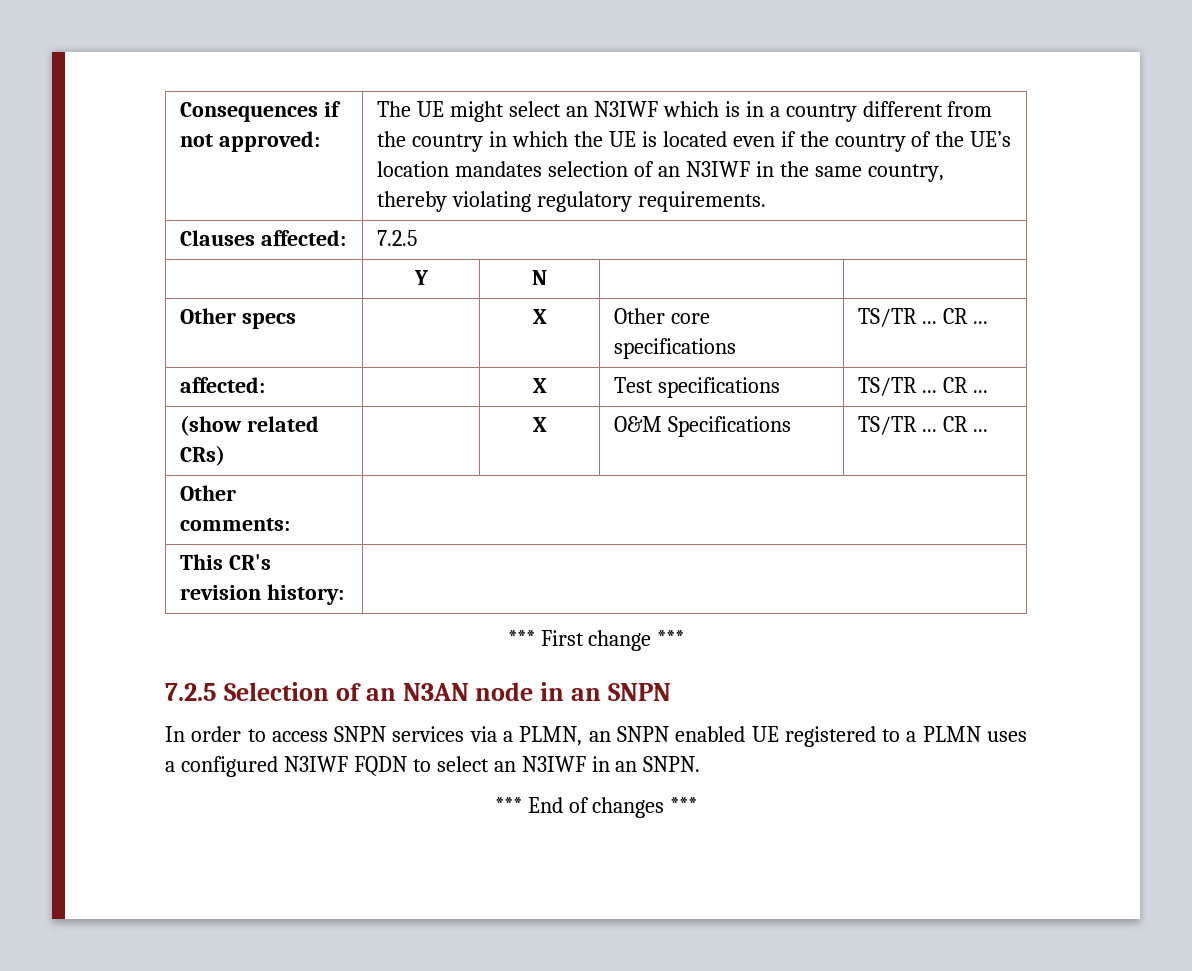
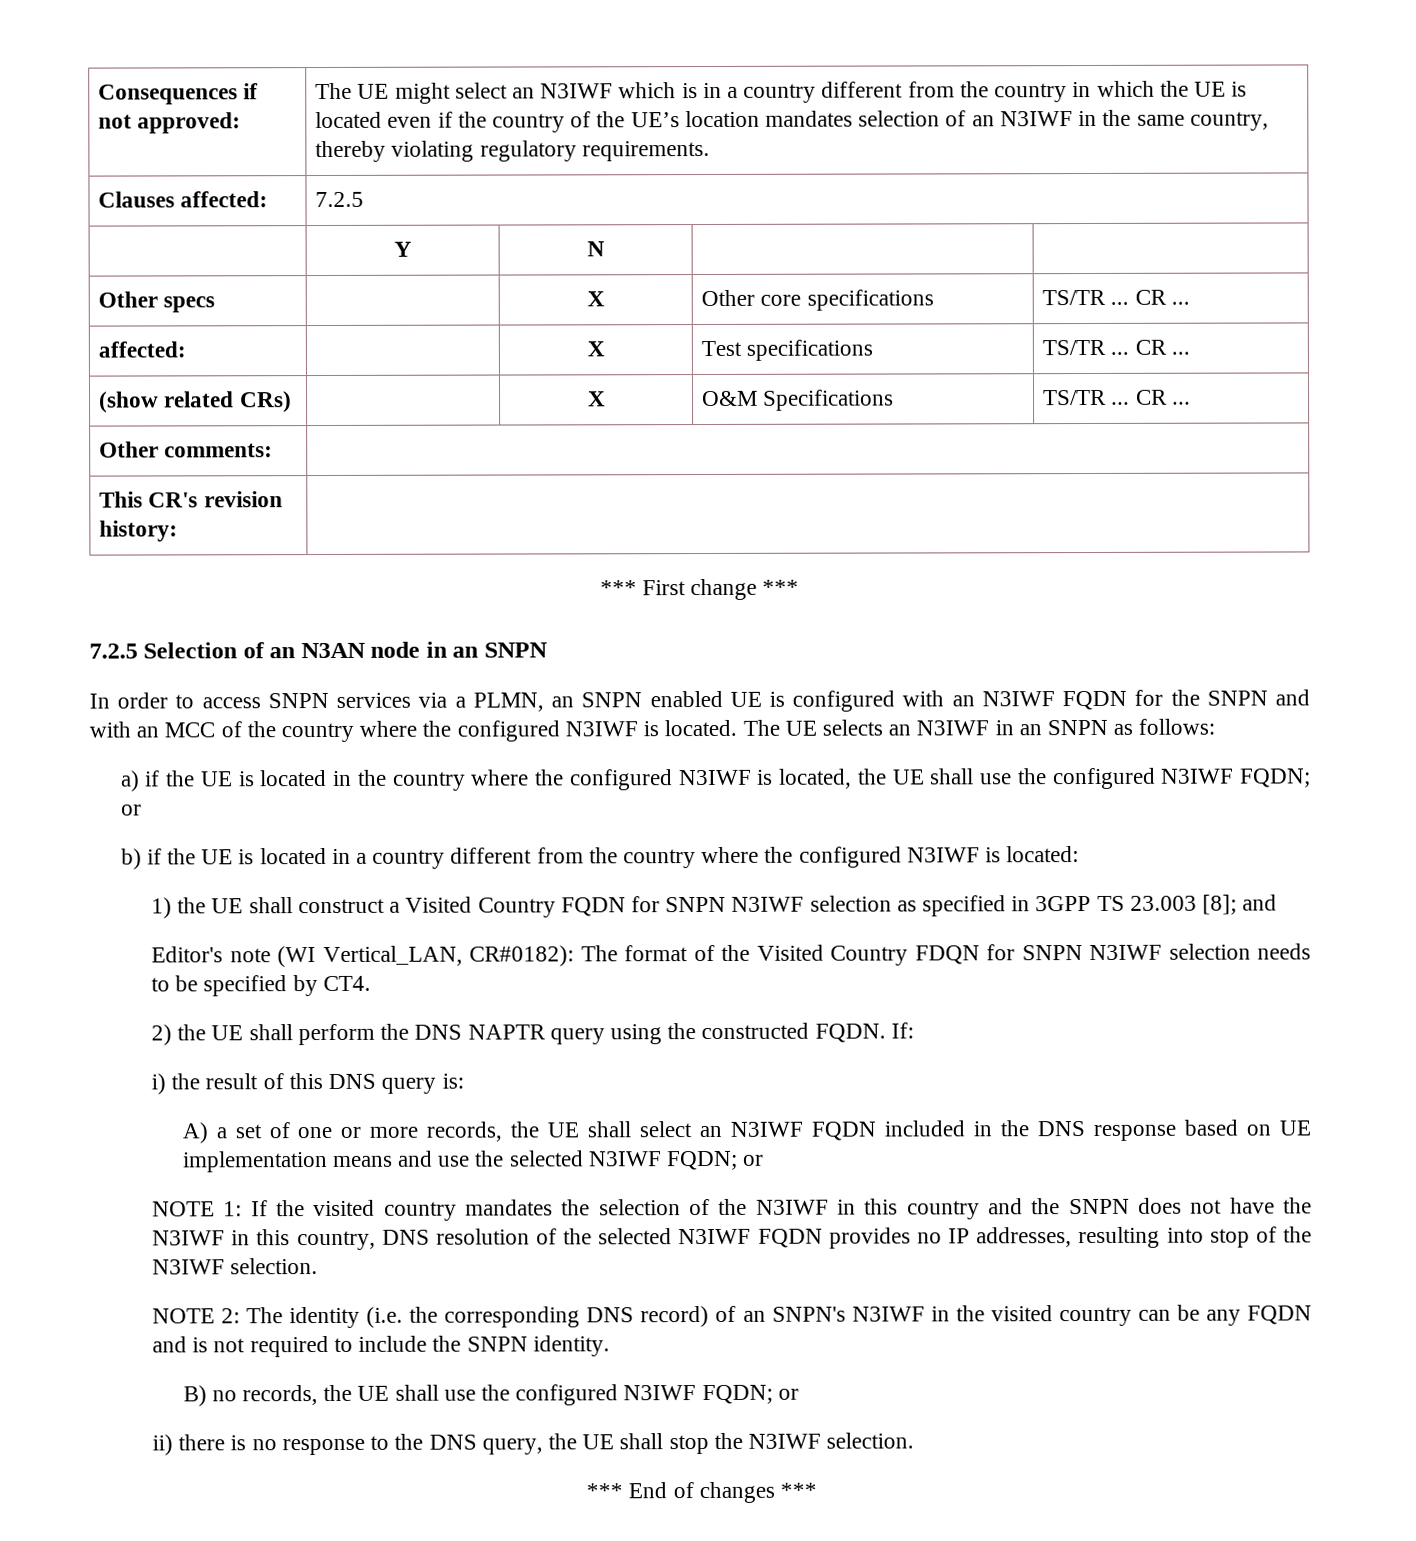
[784,726,1027,747] [165,756,701,777] registered to a PLMN uses a configured N3IWF FQDN to select an N3IWF in an SNPN. -> [768,689,1311,712] [89,718,1216,743] [119,767,1311,792] [120,804,142,816] [120,846,1080,870] [151,894,1278,919] [151,943,1311,968] [151,975,371,997] [151,1022,914,1046] [151,1073,464,1095] [181,1119,1311,1144] [181,1150,765,1173] [152,1197,1313,1221] [152,1226,1312,1251] [152,1258,319,1275] [152,1304,1312,1329] [152,1335,610,1358] [182,1384,799,1407] [152,1432,915,1456] is configured with an N3IWF FQDN for the SNPN and with an MCC of the country where the configured N3IWF is located. The UE selects an N3IWF in an SNPN as follows: // a) if the UE is located in the country where the configured N3IWF is located, the UE shall use the configured N3IWF FQDN; or // b) if the UE is located in a country different from the country where the configured N3IWF is located: // 1) the UE shall construct a Visited Country FQDN for SNPN N3IWF selection as specified in 3GPP TS 23.003 [8]; and // Editor's note (WI Vertical_LAN, CR#0182): The format of the Visited Country FDQN for SNPN N3IWF selection needs to be specified by CT4. // 2) the UE shall perform the DNS NAPTR query using the constructed FQDN. If: // i) the result of this DNS query is: // A) a set of one or more records, the UE shall select an N3IWF FQDN included in the DNS response based on UE implementation means and use the selected N3IWF FQDN; or // NOTE 1: If the visited country mandates the selection of the N3IWF in this country and the SNPN does not have the N3IWF in this country, DNS resolution of the selected N3IWF FQDN provides no IP addresses, resulting into stop of the N3IWF selection. // NOTE 2: The identity (i.e. the corresponding DNS record) of an SNPN's N3IWF in the visited country can be any FQDN and is not required to include the SNPN identity. // B) no records, the UE shall use the configured N3IWF FQDN; or // ii) there is no response to the DNS query, the UE shall stop the N3IWF selection.

